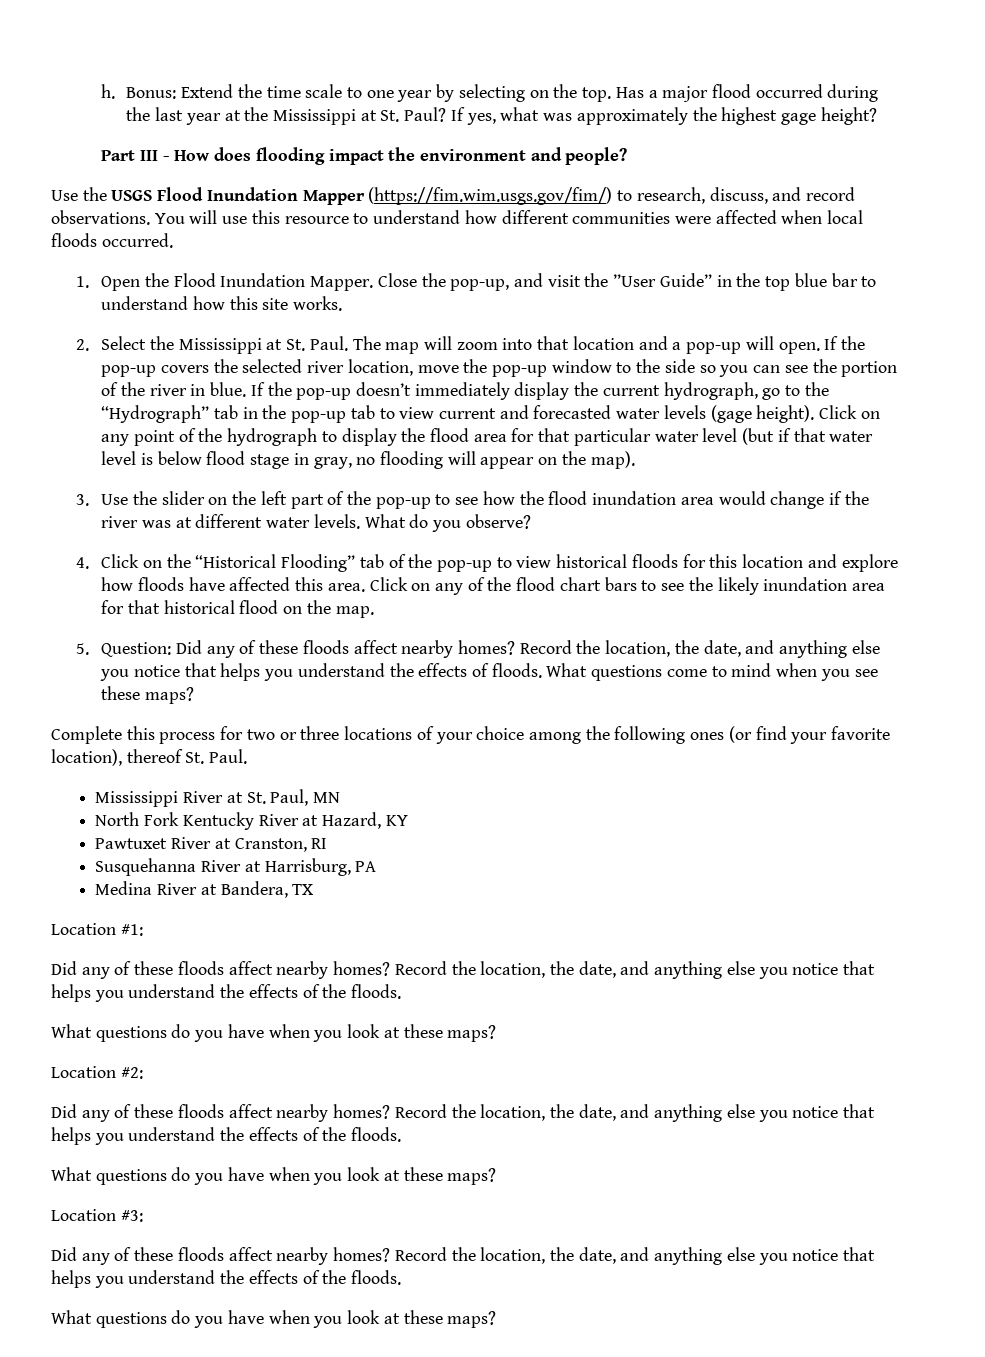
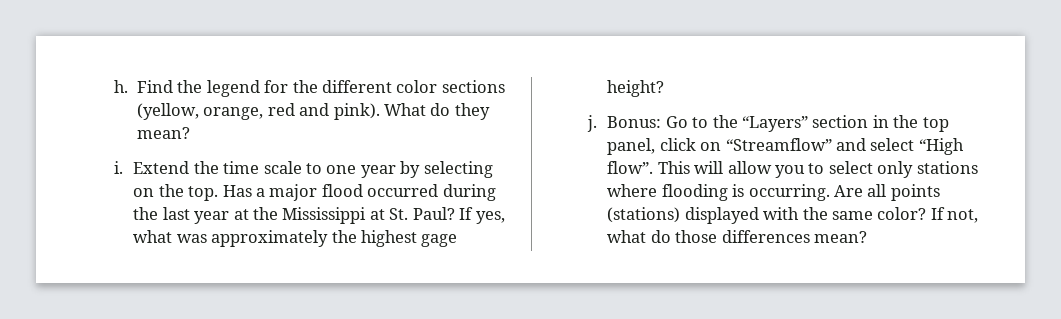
[126,87,177,99] Bonus: -> [136,80,505,97] [136,103,490,120] [136,127,190,139] [114,161,124,174] Find the legend for the different color sections (yellow, orange, red and pink). What do they mean? // i.
[101,147,628,165] [51,187,855,205] [51,210,864,225] [51,233,173,248] [76,273,877,291] [101,296,343,311] [76,336,866,354] [101,359,898,377] [101,382,829,400] [101,405,880,423] [101,428,874,446] [101,451,635,469] [76,491,869,509] [101,514,531,532] [76,554,898,572] [101,577,886,595] [101,600,374,618] [76,640,880,658] [100,663,878,681] [101,686,194,704] [51,726,891,744] [51,749,248,766] [95,789,340,807] [95,812,408,830] [95,837,328,852] [95,858,377,876] [95,881,314,898] [51,923,143,936] [51,961,876,979] [51,984,402,1002] [51,1024,497,1042] [51,1066,143,1079] [51,1104,876,1122] [51,1127,402,1145] [51,1167,497,1185] [51,1209,143,1222] [51,1247,876,1265] [51,1270,402,1288] [51,1310,497,1328] Part III - How does flooding impact the environment and people? // Use the USGS Flood Inundation Mapper (https://fim.wim.usgs.gov/fim/) to research, discuss, and record observations. You will use this resource to understand how different communities were affected when local floods occurred. // 1. Open the Flood Inundation Mapper. Close the pop-up, and visit the ”User Guide” in the top blue bar to understand how this site works. // 2. Select the Mississippi at St. Paul. The map will zoom into that location and a pop-up will open. If the pop-up covers the selected river location, move the pop-up window to the side so you can see the portion of the river in blue. If the pop-up doesn’t immediately display the current hydrograph, go to the “Hydrograph” tab in the pop-up tab to view current and forecasted water levels (gage height). Click on any point of the hydrograph to display the flood area for that particular water level (but if that water level is below flood stage in gray, no flooding will appear on the map). // 3. Use the slider on the left part of the pop-up to see how the flood inundation area would change if the river was at different water levels. What do you observe? // 4. Click on the “Historical Flooding” tab of the pop-up to view historical floods for this location and explore how floods have affected this area. Click on any of the flood chart bars to see the likely inundation area for that historical flood on the map. // 5. Question: Did any of these floods affect nearby homes? Record the location, the date, and anything else you notice that helps you understand the effects of floods. What questions come to mind when you see these maps? // Complete this process for two or three locations of your choice among the following ones (or find your favorite location), thereof St. Paul. // Mississippi River at St. Paul, MN // North Fork Kentucky River at Hazard, KY // Pawtuxet River at Cranston, RI // Susquehanna River at Harrisburg, PA // Medina River at Bandera, TX // Location #1: // Did any of these floods affect nearby homes? Record the location, the date, and anything else you notice that helps you understand the effects of the floods. // What questions do you have when you look at these maps? // Location #2: // Did any of these floods affect nearby homes? Record the location, the date, and anything else you notice that helps you understand the effects of the floods. // What questions do you have when you look at these maps? // Location #3: // Did any of these floods affect nearby homes? Record the location, the date, and anything else you notice that helps you understand the effects of the floods. // What questions do you have when you look at these maps? -> [587,115,949,132] [607,138,964,155] [607,161,978,178] [607,184,940,201] [607,207,979,224] [607,230,867,243] j. Bonus: Go to the “Layers” section in the top panel, click on “Streamflow” and select “High flow”. This will allow you to select only stations where flooding is occurring. Are all points (stations) displayed with the same color? If not, what do those differences mean?

